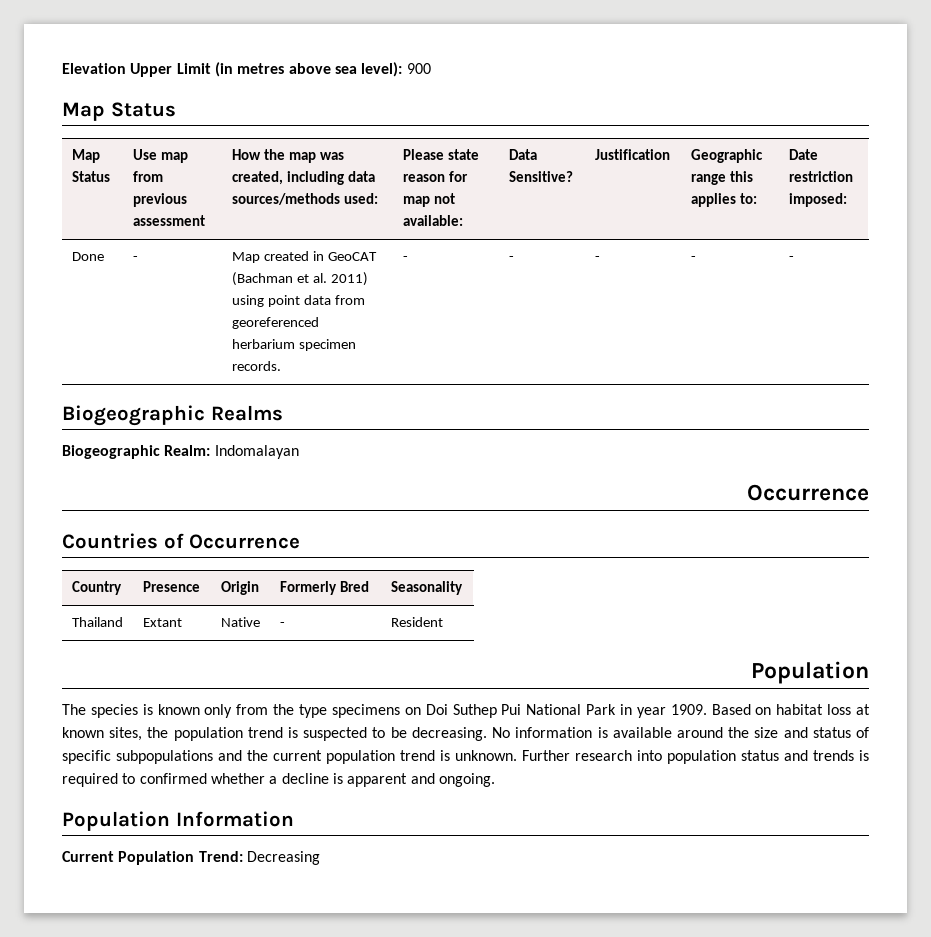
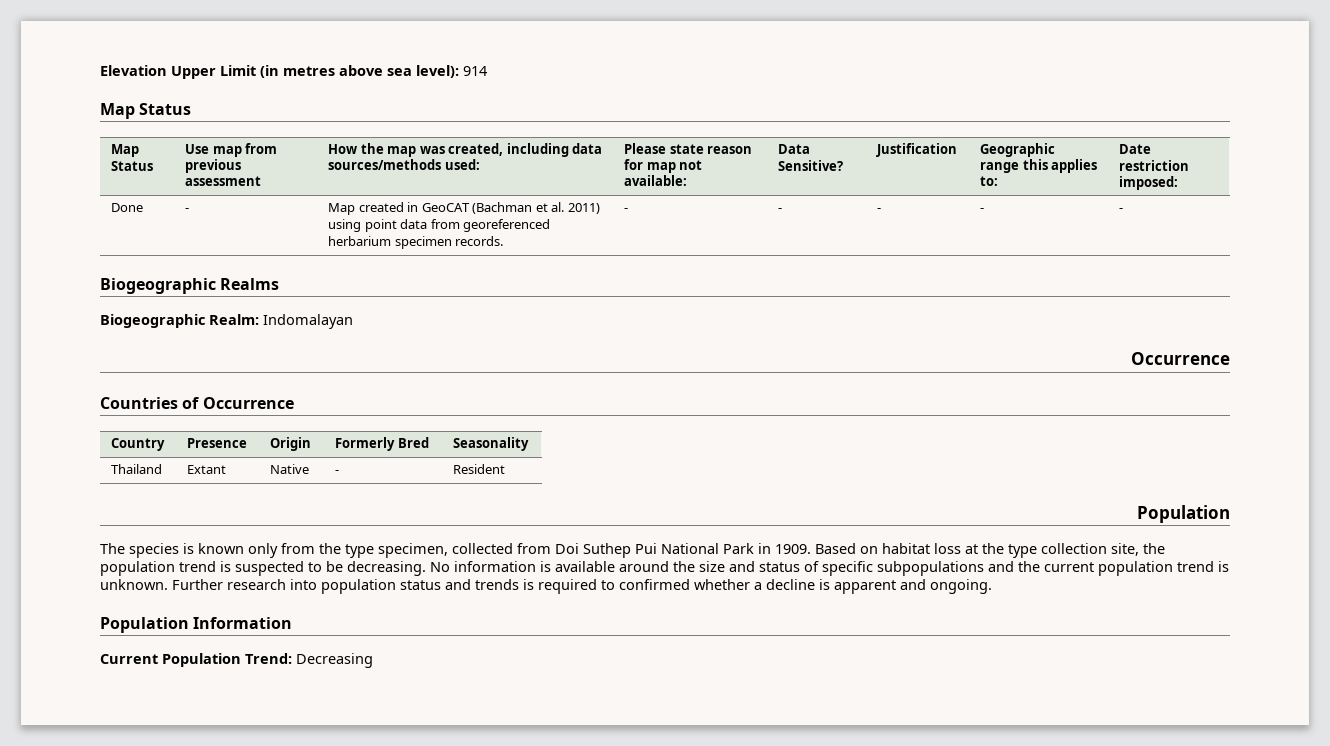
[406,63,431,74] 900 -> [463,66,487,76] 914
[331,704,421,718] specimens on -> [378,543,551,558] specimen, collected from
[636,707,666,718] year -> (771, 548) none
[62,727,143,741] known sites, -> [982,543,1139,558] the type collection site,

